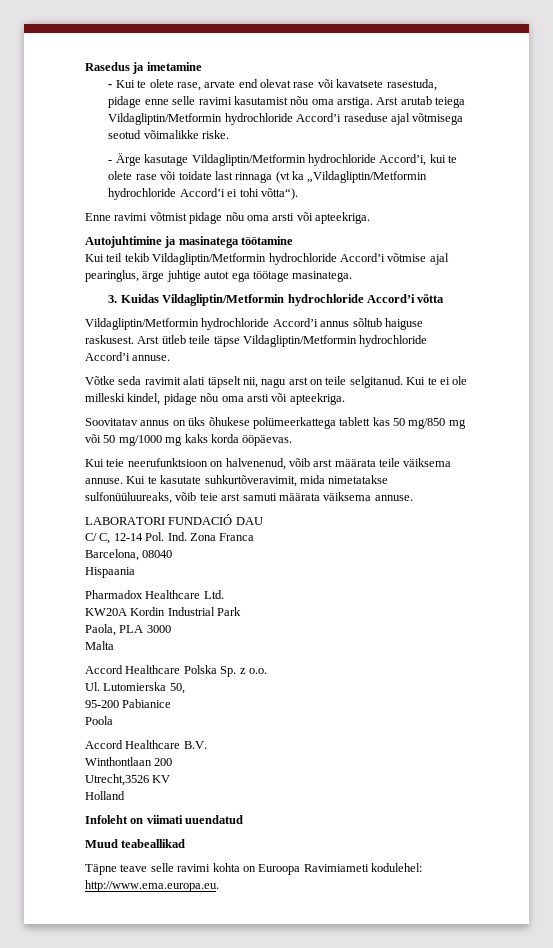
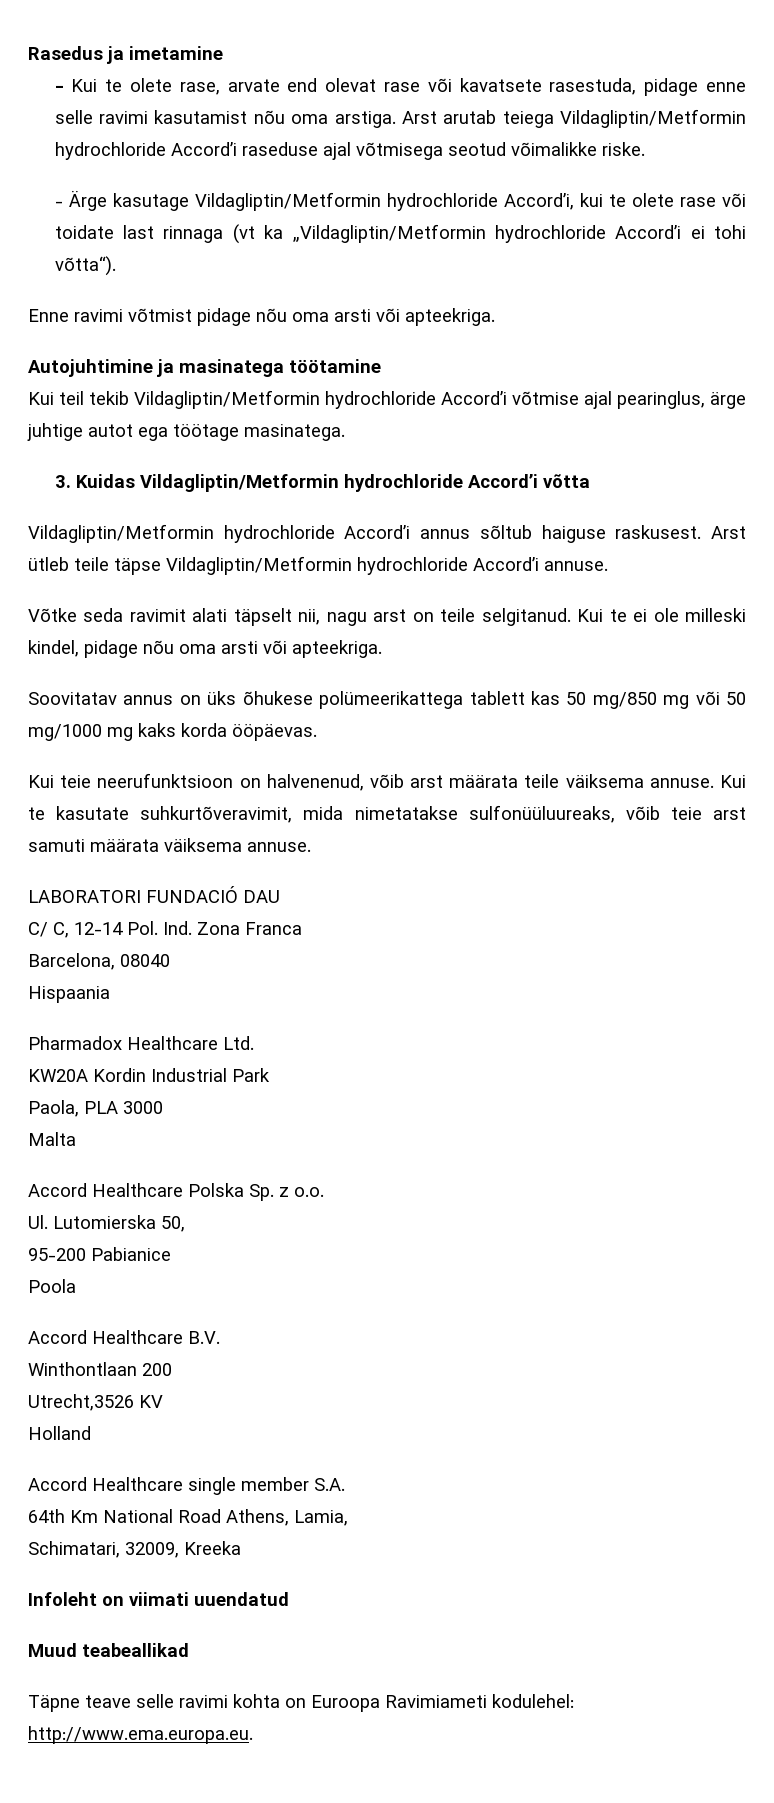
[252,417,336,429] polümeerkattega -> [319,691,464,709] polümeerikattega
(125, 795) none -> [28,1477,345,1495] [28,1509,348,1526] [28,1541,241,1558] // Accord Healthcare single member S.A. // 64th Km National Road Athens, Lamia, // Schimatari, 32009, Kreeka

